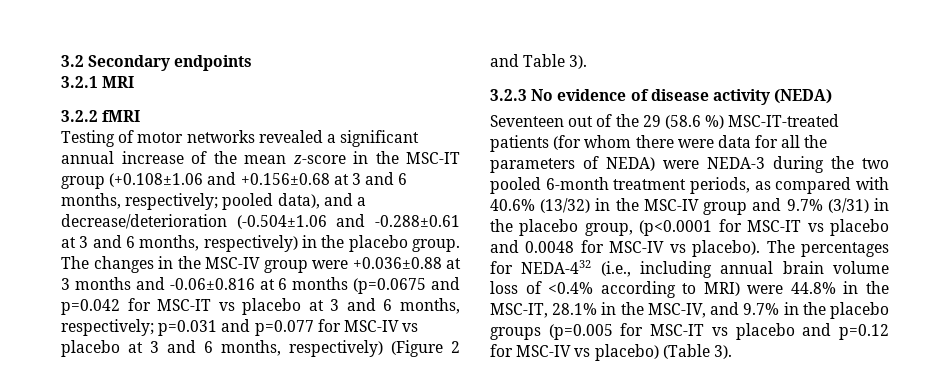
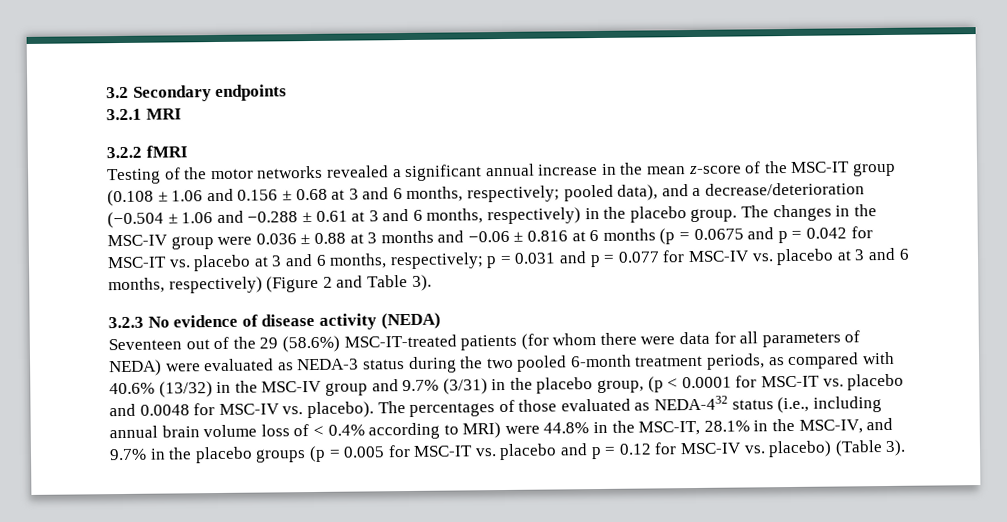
(135, 136) none -> [184,167,208,180] the
[191,151,207,164] of -> [600,163,617,175] in
[353,151,368,164] in -> [744,161,762,174] of
[109,172,330,187] (+0.108±1.06 and +0.156±0.68 -> [107,188,328,207] (0.108 ± 1.06 and 0.156 ± 0.68
[236,214,460,229] (-0.504±1.06 and -0.288±0.61 -> [107,210,348,229] (−0.504 ± 1.06 and −0.288 ± 0.61
[352,257,442,269] +0.036±0.88 -> [255,232,346,245] 0.036 ± 0.88
[169,277,460,294] [61,298,235,315] -0.06±0.816 at 6 months (p=0.0675 and p=0.042 for MSC-IT vs -> [467,226,873,245] [107,256,191,269] −0.06 ± 0.816 at 6 months (p = 0.0675 and p = 0.042 for MSC-IT vs.
[158,319,419,336] p=0.031 and p=0.077 for MSC-IV vs -> [486,250,774,269] p = 0.031 and p = 0.077 for MSC-IV vs.
[664,115,725,129] (58.6 %) -> [281,335,340,353] (58.6%)
[804,135,828,148] the -> (759, 337) none
[707,157,765,169] NEDA-3 -> [204,358,405,372] evaluated as NEDA-3 status
[639,219,824,236] (p<0.0001 for MSC-IT vs -> [647,375,844,393] (p < 0.0001 for MSC-IT vs.
[669,244,686,253] vs -> [282,406,304,415] vs.
[490,260,592,274] for NEDA-432 -> [498,395,774,413] of those evaluated as NEDA-432 status
[548,282,594,294] <0.4% -> [312,424,365,437] < 0.4%
[548,323,889,340] [490,344,591,357] (p=0.005 for MSC-IT vs placebo and p=0.12 for MSC-IV vs -> [308,442,766,463] (p = 0.005 for MSC-IT vs. placebo and p = 0.12 for MSC-IV vs.

